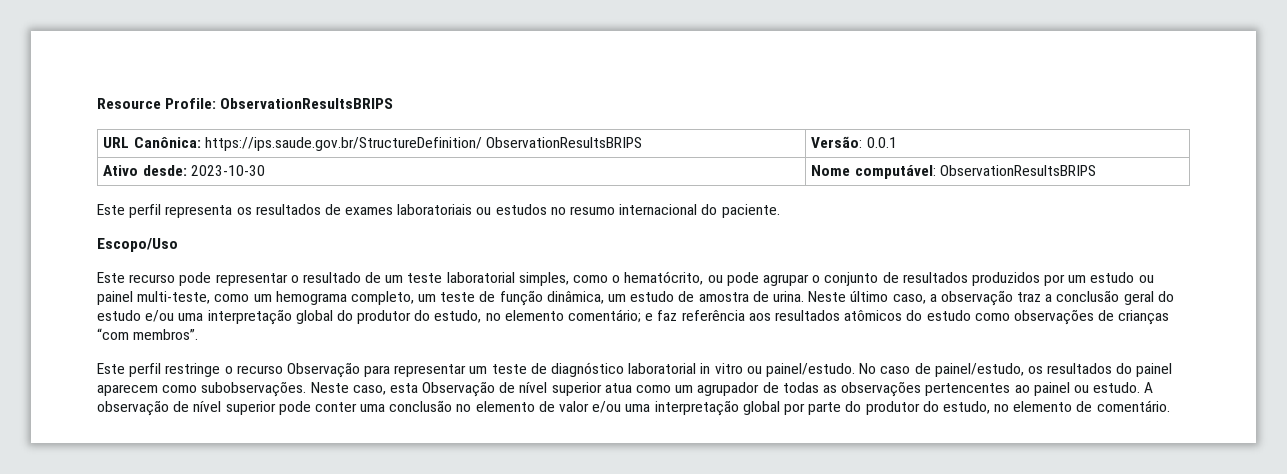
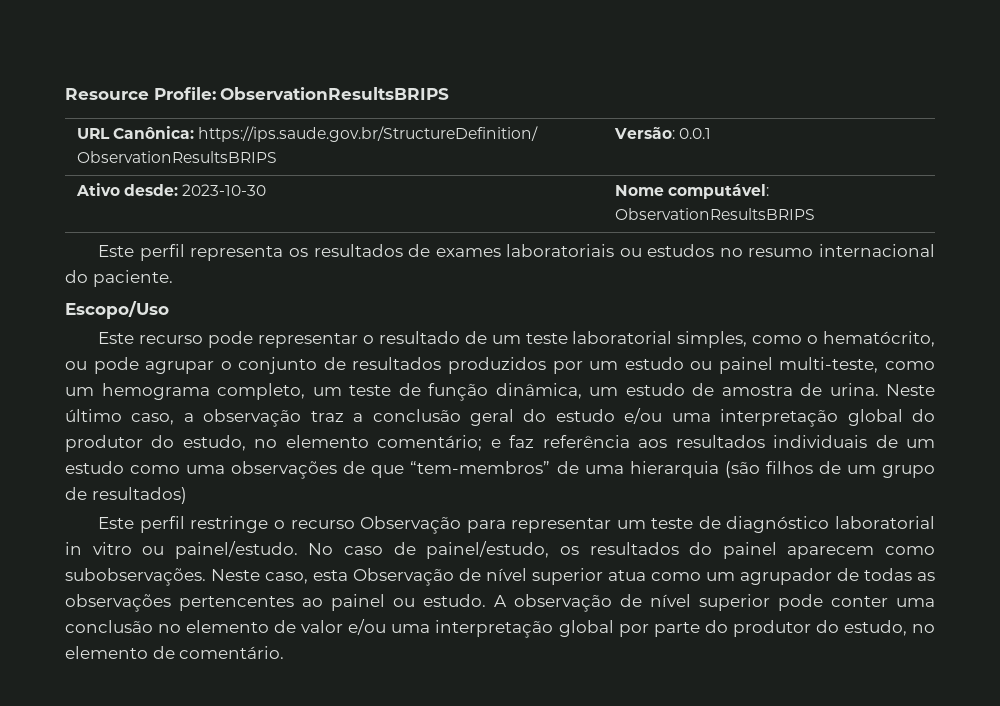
[844,310,923,321] atômicos do -> [773,435,935,448] individuais de um
(1010, 317) none -> [186,465,226,474] uma
[1118,310,1170,325] [97,328,199,340] crianças “com membros”. -> [371,461,935,478] [65,487,187,504] que “tem-membros” de uma hierarquia (são filhos de um grupo de resultados)

